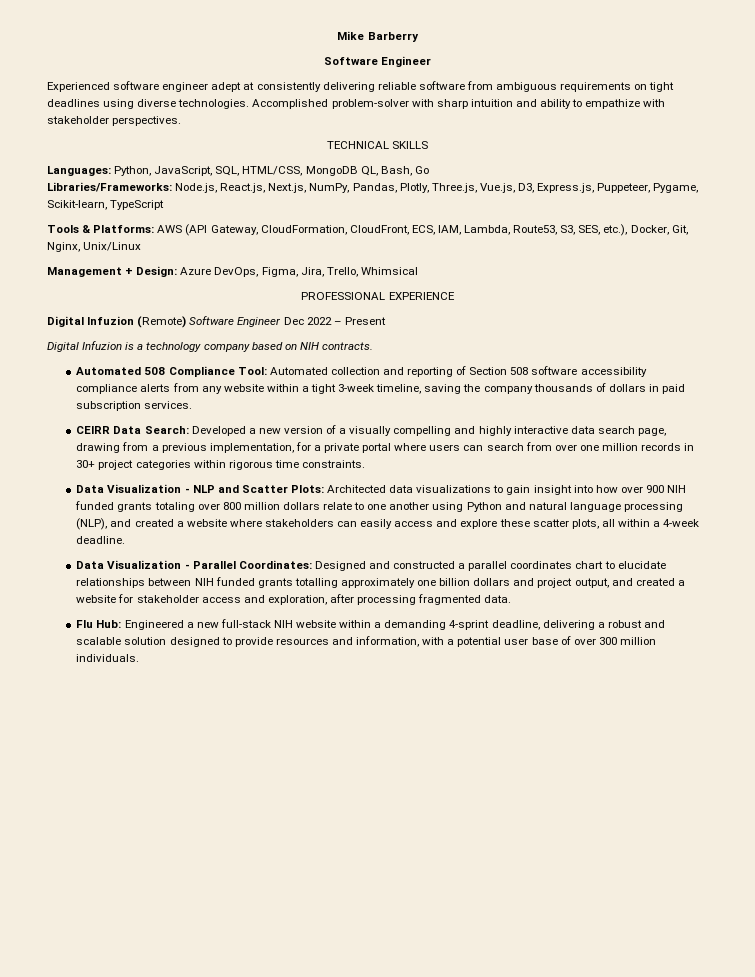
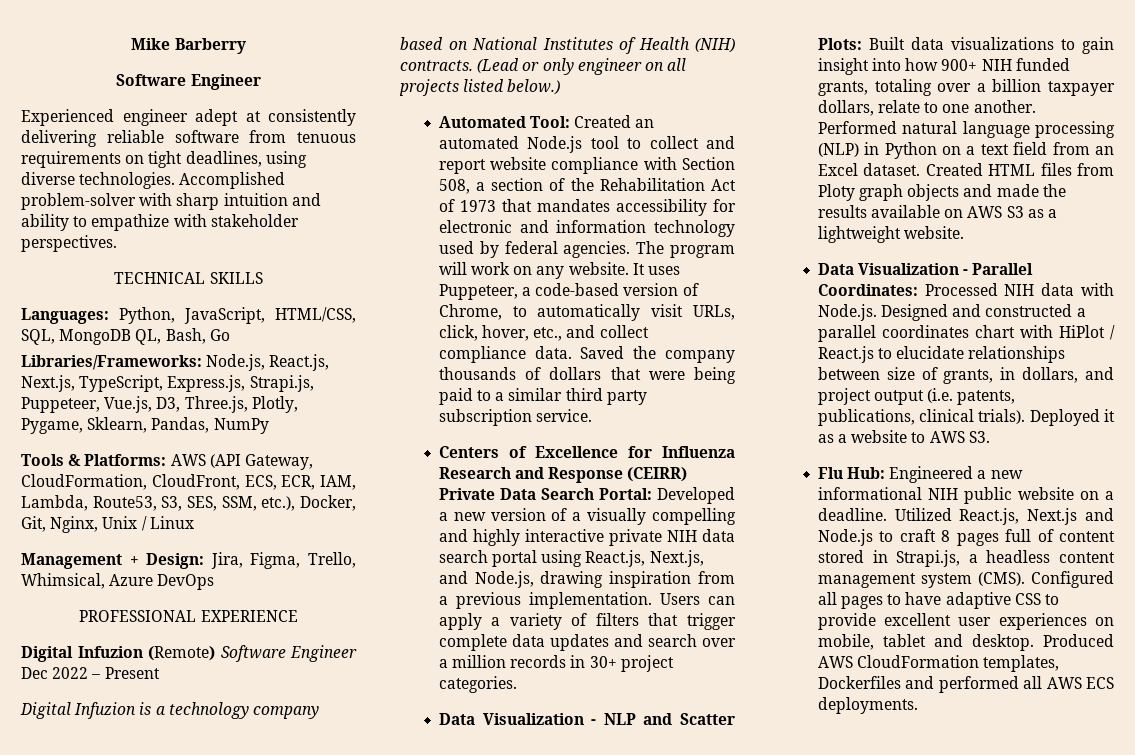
[113,81,160,90] software -> (114, 117) none
[496,82,558,92] ambiguous -> [297,132,356,143] tenuous
[47,99,100,107] deadlines -> [185,151,262,167] deadlines,
[215,166,303,176] SQL, HTML/CSS, -> [275,307,356,323] [21,329,55,345] HTML/CSS, SQL,
[309,183,699,193] [47,200,165,210] NumPy, Pandas, Plotly, Three.js, Vue.js, D3, Express.js, Puppeteer, Pygame, Scikit-learn, TypeScript -> [79,375,314,392] [21,396,298,413] [21,417,269,434] TypeScript, Express.js, Strapi.js, Puppeteer, Vue.js, D3, Three.js, Plotly, Pygame, Sklearn, Pandas, NumPy
(435, 230) none -> [281,475,316,490] ECR,
(601, 230) none -> [221,496,257,511] SSM,
[83,242,142,251] Unix/Linux -> [102,516,194,531] Unix / Linux
[180,267,418,277] Azure DevOps, Figma, Jira, Trello, Whimsical -> [210,552,356,569] [21,573,215,590] Jira, Figma, Trello, Whimsical, Azure DevOps
[299,342,373,350] [76,366,647,377] [76,383,462,394] NIH contracts. // Automated 508 Compliance Tool: Automated collection and reporting of Section 508 software accessibility compliance alerts from any website within a tight 3-week timeline, saving -> [472,37,735,54] [400,58,687,75] [399,79,561,96] [438,115,655,128] [438,136,735,153] [438,157,735,174] [438,178,736,194] [438,199,736,216] [438,220,735,237] [438,241,735,258] [438,262,680,279] [438,283,699,300] [438,304,735,321] [438,325,649,341] [438,346,625,363] National Institutes of Health (NIH) contracts. (Lead or only engineer on all projects listed below.) // Automated Tool: Created an automated Node.js tool to collect and report website compliance with Section 508, a section of the Rehabilitation Act of 1973 that mandates accessibility for electronic and information technology used by federal agencies. The program will work on any website. It uses Puppeteer, a code-based version of Chrome, to automatically visit URLs, click, hover, etc., and collect compliance data. Saved
[649,384,686,394] [76,401,193,411] [76,426,189,434] in paid subscription services. // CEIRR Data Search: -> [610,367,736,384] [438,388,647,405] [438,409,593,426] [438,446,735,458] [438,467,688,483] [438,488,652,500] that were being paid to a similar third party subscription service. // Centers of Excellence for Influenza Research and Response (CEIRR) Private Data Search Portal:
[570,426,667,436] [76,442,599,453] data search page, drawing from a previous implementation, for a private portal where users can search from over one -> [608,529,735,546] [438,550,704,567] [438,571,735,588] [438,592,735,609] [438,613,736,630] [438,634,736,651] [438,659,448,668] private NIH data search portal using React.js, Next.js, and Node.js, drawing inspiration from a previous implementation. Users can apply a variety of filters that trigger complete data updates and search over a
[135,460,365,470] categories within rigorous time constraints. -> [438,676,517,693] categories.
[327,485,387,493] Architected -> [868,37,905,50] Built
[620,485,687,493] [75,501,153,512] over 900 NIH funded grants -> [941,58,1070,71] [817,81,868,96] 900+ NIH funded grants,
[222,502,684,512] [76,518,700,530] [76,536,126,544] 800 million dollars relate to one another using Python and natural language processing (NLP), and created a website where stakeholders can easily access and explore these scatter plots, all within a 4-week deadline. -> [976,79,1115,96] [817,100,1036,116] [817,121,1115,138] [817,142,1114,159] [817,163,1114,176] [817,184,1066,201] [817,205,1057,218] [817,226,965,243] a billion taxpayer dollars, relate to one another. Performed natural language processing (NLP) in Python on a text field from an Excel dataset. Created HTML files from Ploty graph objects and made the results available on AWS S3 as a lightweight website.
(312, 564) none -> [924,283,1114,296] [817,304,877,321] Processed NIH data with Node.js.
[604,561,666,569] [76,577,685,588] [76,594,512,605] to elucidate relationships between NIH funded grants totalling approximately one billion dollars and project output, and created a website for stakeholder access and exploration, after processing fragmented data. -> [1019,325,1115,340] [817,346,1066,363] [817,367,1114,384] [817,388,1016,405] [817,409,1115,426] [817,430,990,443] with HiPlot / React.js to elucidate relationships between size of grants, in dollars, and project output (i.e. patents, publications, clinical trials). Deployed it as a website to AWS S3.
[220,619,666,630] [76,636,657,647] [76,654,140,662] full-stack NIH website within a demanding 4-sprint deadline, delivering a robust and scalable solution designed to provide resources and information, with a potential user base of over 300 million individuals. -> [817,487,1114,504] [817,508,1114,525] [817,529,1115,546] [817,550,1115,567] [817,571,1114,588] [817,592,1059,609] [817,613,1114,630] [817,634,1114,651] [817,655,1060,672] [817,676,1114,693] [817,697,918,714] informational NIH public website on a deadline. Utilized React.js, Next.js and Node.js to craft 8 pages full of content stored in Strapi.js, a headless content management system (CMS). Configured all pages to have adaptive CSS to provide excellent user experiences on mobile, tablet and desktop. Produced AWS CloudFormation templates, Dockerfiles and performed all AWS ECS deployments.

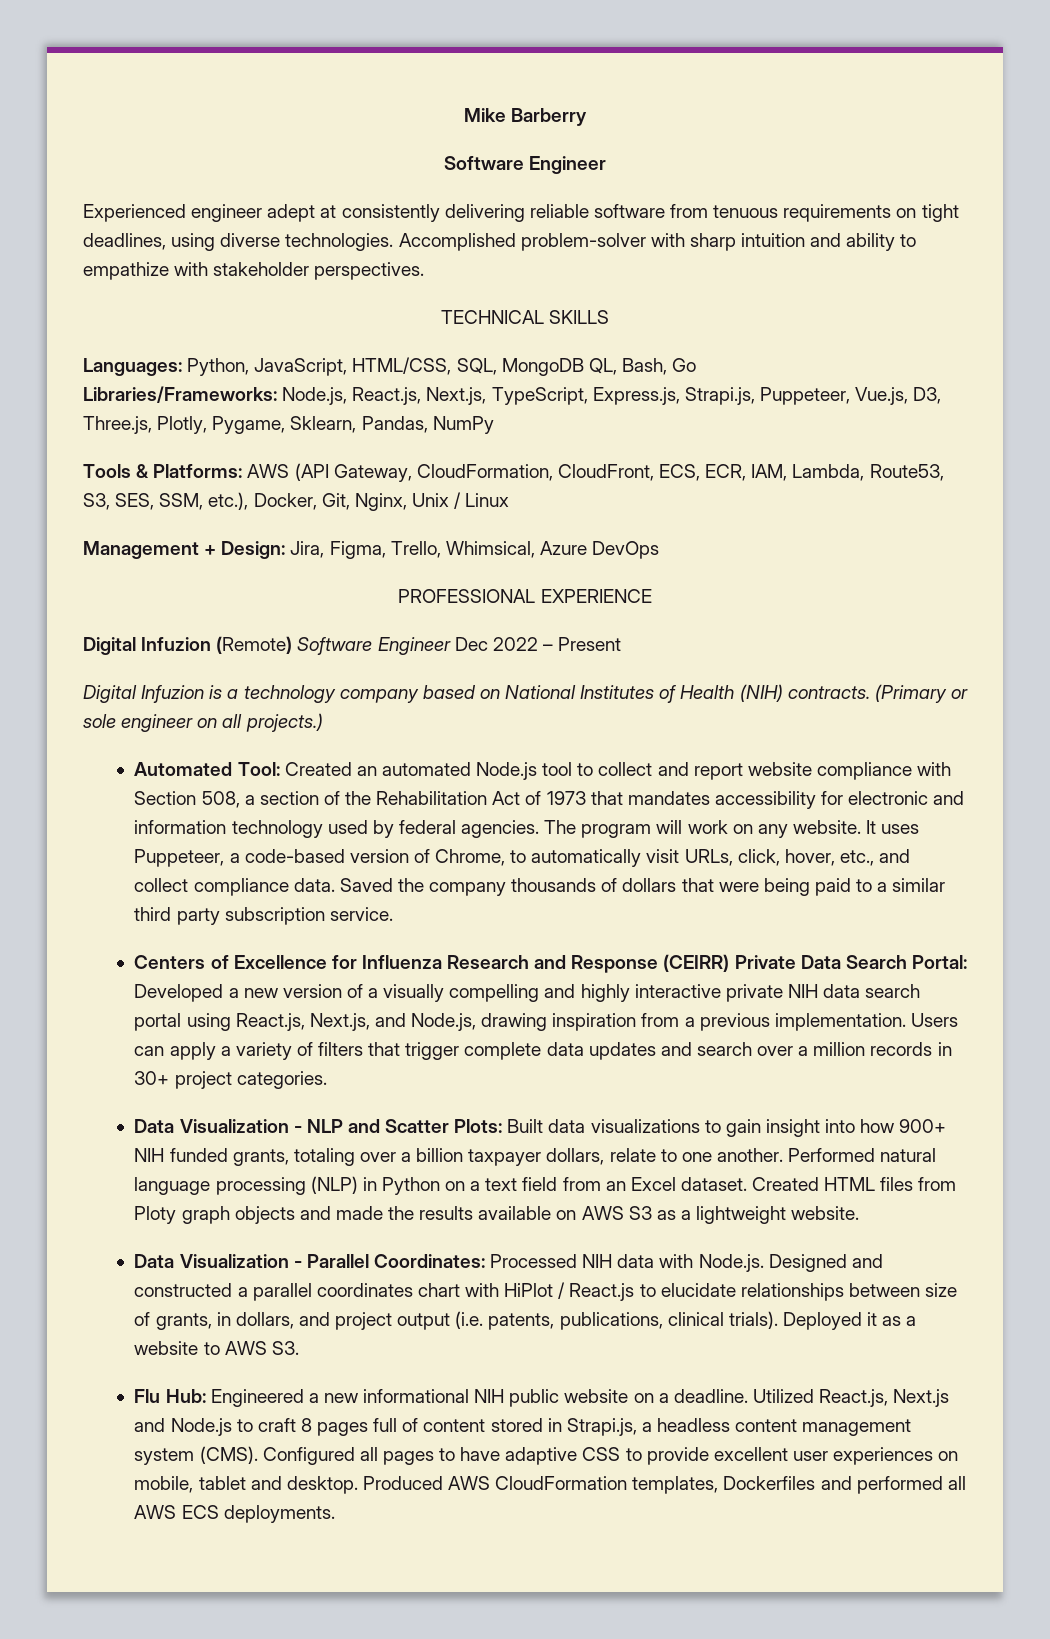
[477,58,687,75] [399,79,561,96] (Lead or only engineer on all projects listed below.) -> [874,684,968,703] [83,713,323,732] (Primary or sole engineer on all projects.)

